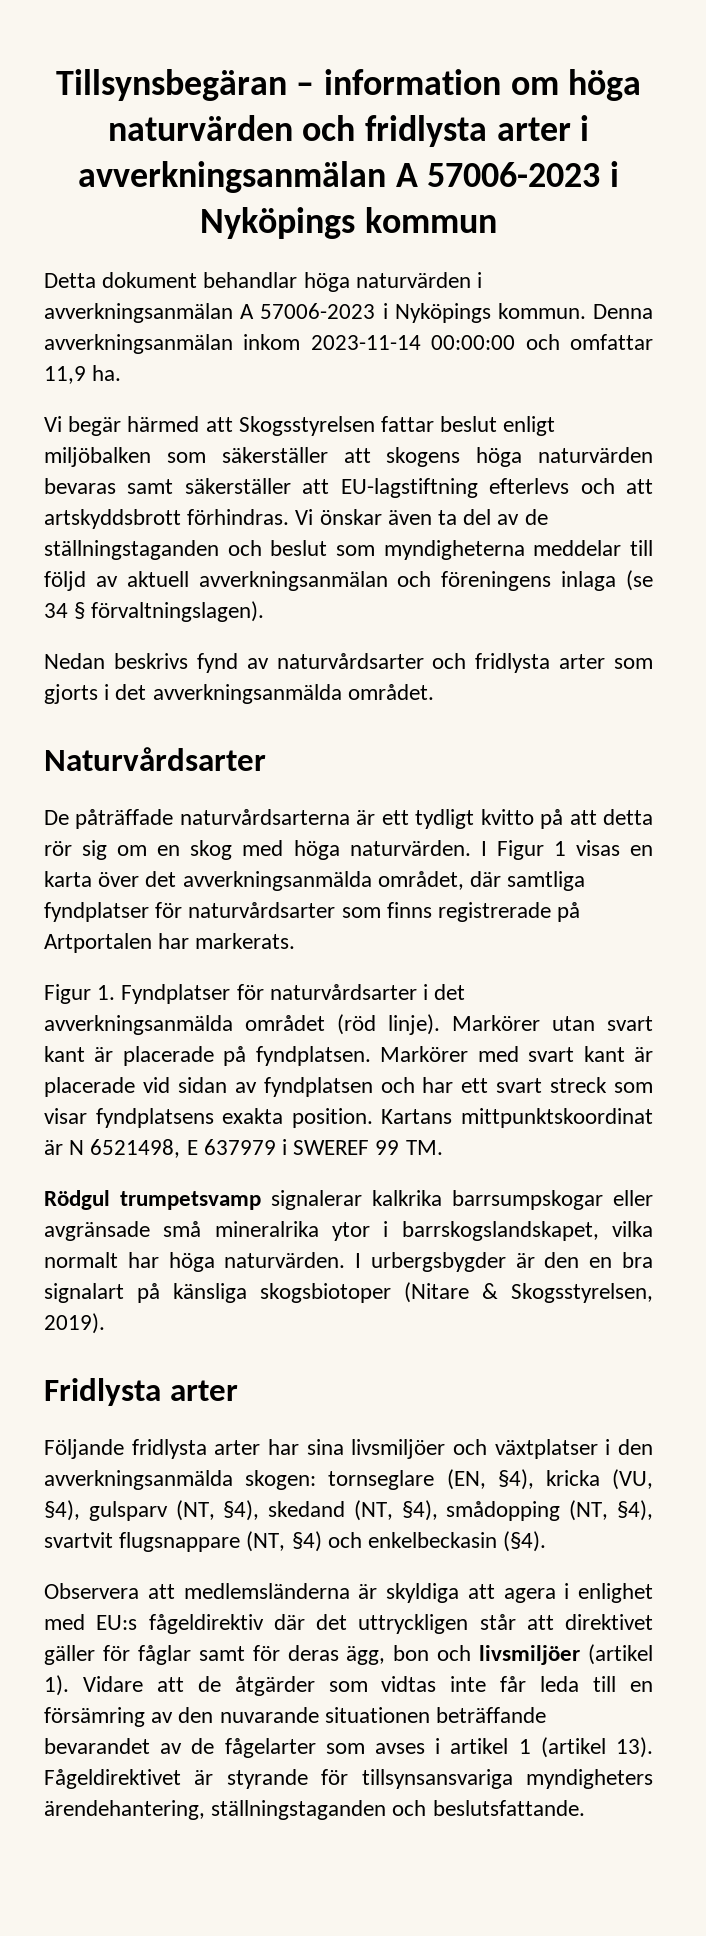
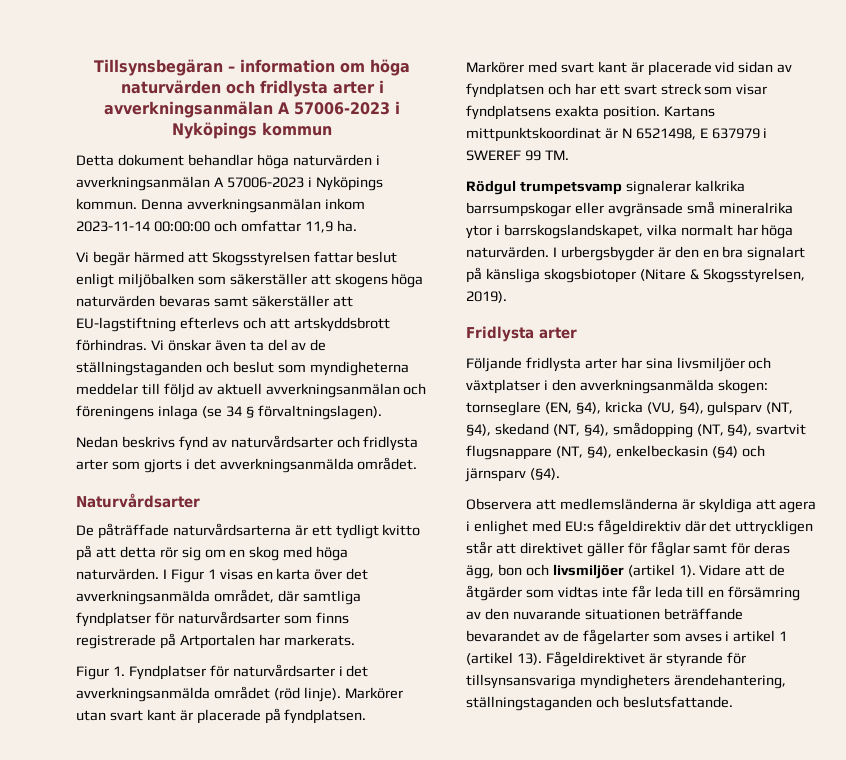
[291,1531,498,1552] §4) och enkelbeckasin -> [586,445,765,458] [465,468,526,482] §4), enkelbeckasin (§4) och järnsparv

